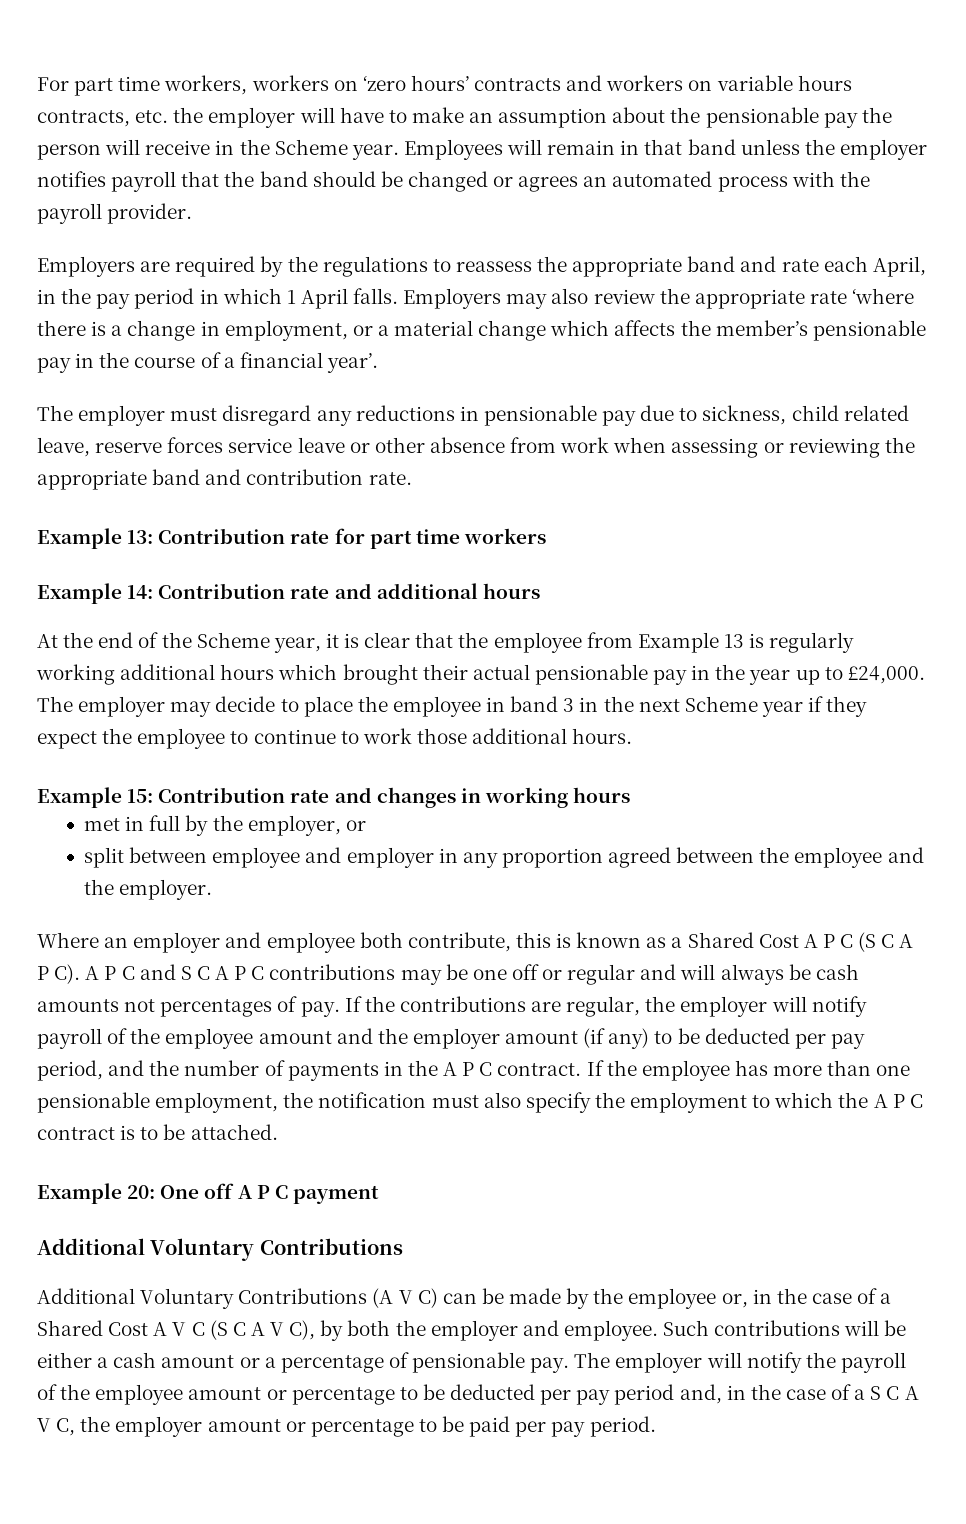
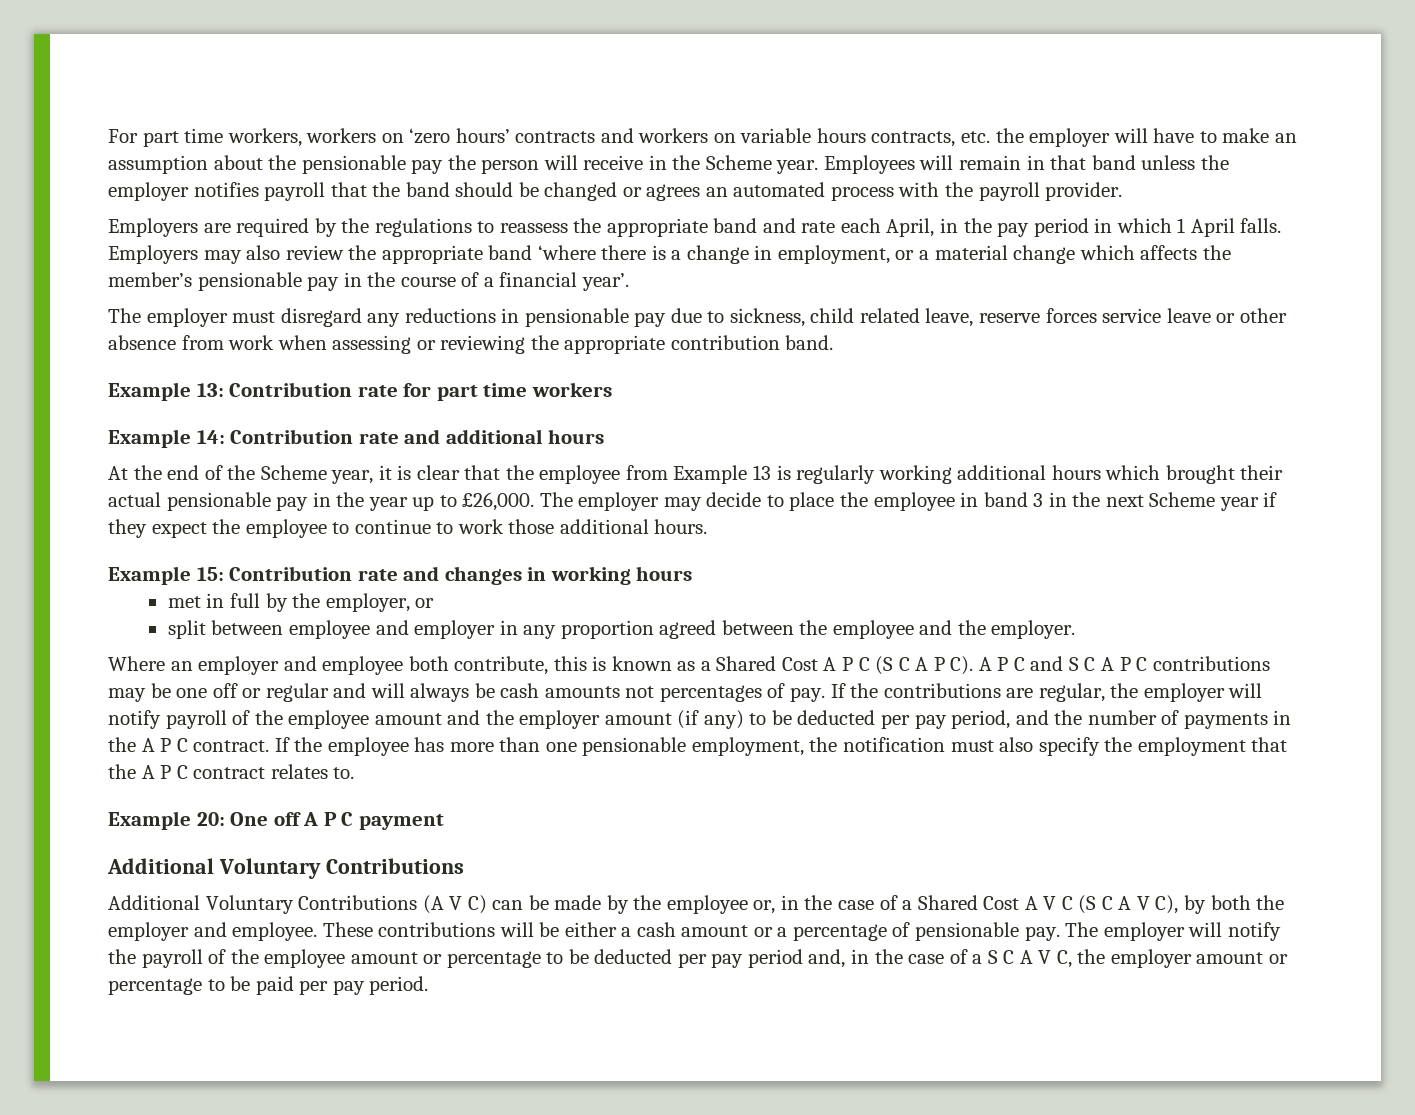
[809,291,847,304] rate -> [488,245,533,260] band
[152,469,412,485] band and contribution rate. -> [670,335,834,350] contribution band.
[847,666,925,684] £24,000. -> [462,492,535,511] £26,000.
[752,1092,834,1108] to which -> [1251,737,1288,752] that
[120,1124,278,1140] is to be attached. -> [270,764,355,779] relates to.
[663,1320,710,1336] Such -> [322,922,373,937] These

